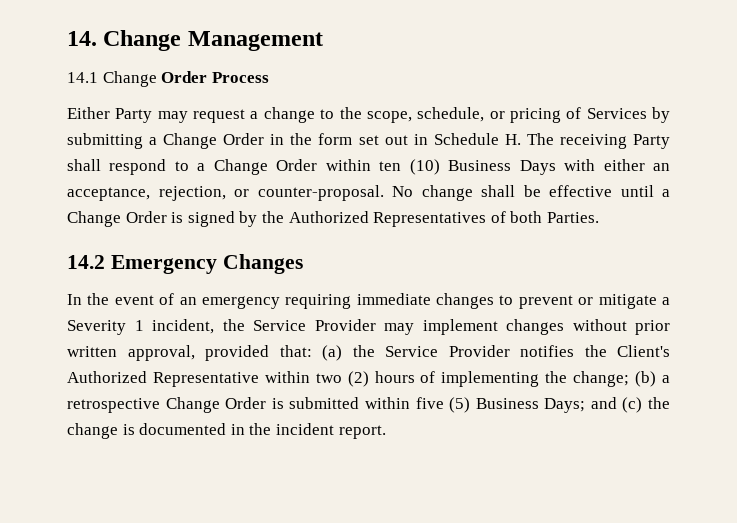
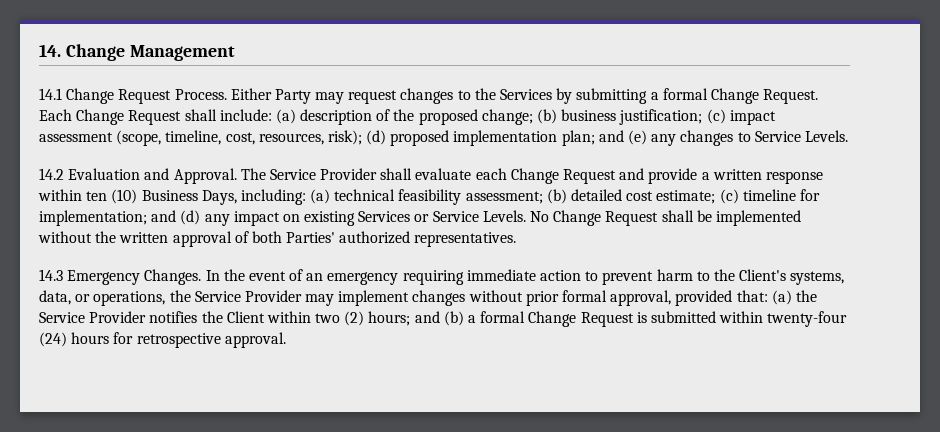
[161,71,269,83] Order Process // -> [118,89,227,104] Request Process.
[250,107,670,123] [67,133,670,149] [67,159,670,175] [67,185,670,201] [67,211,599,227] [67,254,303,274] a change to the scope, schedule, or pricing of Services by submitting a Change Order in the form set out in Schedule H. The receiving Party shall respond to a Change Order within ten (10) Business Days with either an acceptance, rejection, or counter-proposal. No change shall be effective until a Change Order is signed by the Authorized Representatives of both Parties. // 14.2 Emergency Changes // -> [400,88,819,104] [39,109,776,125] [39,130,848,146] [39,168,823,184] [38,189,820,205] [39,210,801,226] [38,231,517,247] [39,269,202,285] changes to the Services by submitting a formal Change Request. Each Change Request shall include: (a) description of the proposed change; (b) business justification; (c) impact assessment (scope, timeline, cost, resources, risk); (d) proposed implementation plan; and (e) any changes to Service Levels. // 14.2 Evaluation and Approval. The Service Provider shall evaluate each Change Request and provide a written response within ten (10) Business Days, including: (a) technical feasibility assessment; (b) detailed cost estimate; (c) timeline for implementation; and (d) any impact on existing Services or Service Levels. No Change Request shall be implemented without the written approval of both Parties' authorized representatives. // 14.3 Emergency Changes.
[436,293,495,309] changes -> [540,270,582,281] action
[578,294,670,309] [67,319,214,335] or mitigate a Severity 1 incident, -> [656,269,845,285] [39,290,166,306] harm to the Client's systems, data, or operations,
[67,346,117,357] written -> [562,290,608,302] formal
[617,345,670,357] [67,371,671,387] [67,397,671,413] [67,423,386,439] Client's Authorized Representative within two (2) hours of implementing the change; (b) a retrospective Change Order is submitted within five (5) Business Days; and (c) the change is documented in the incident report. -> [226,311,848,327] [39,332,286,348] Client within two (2) hours; and (b) a formal Change Request is submitted within twenty-four (24) hours for retrospective approval.

